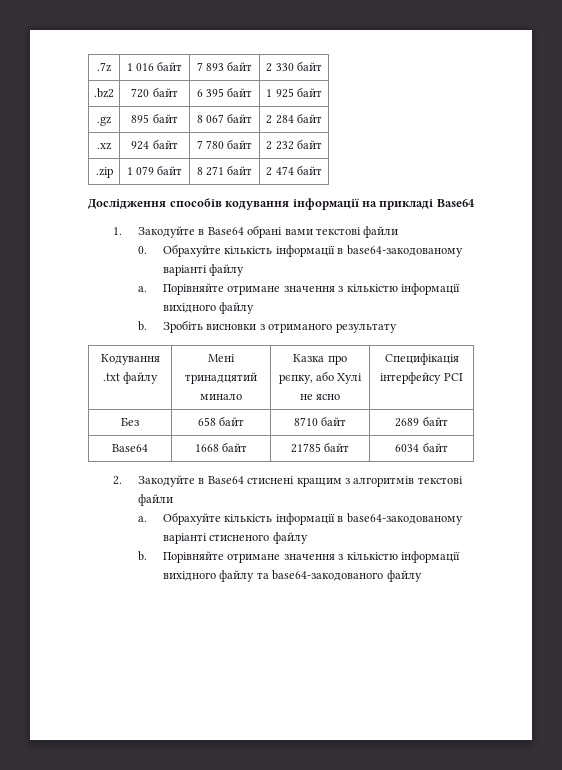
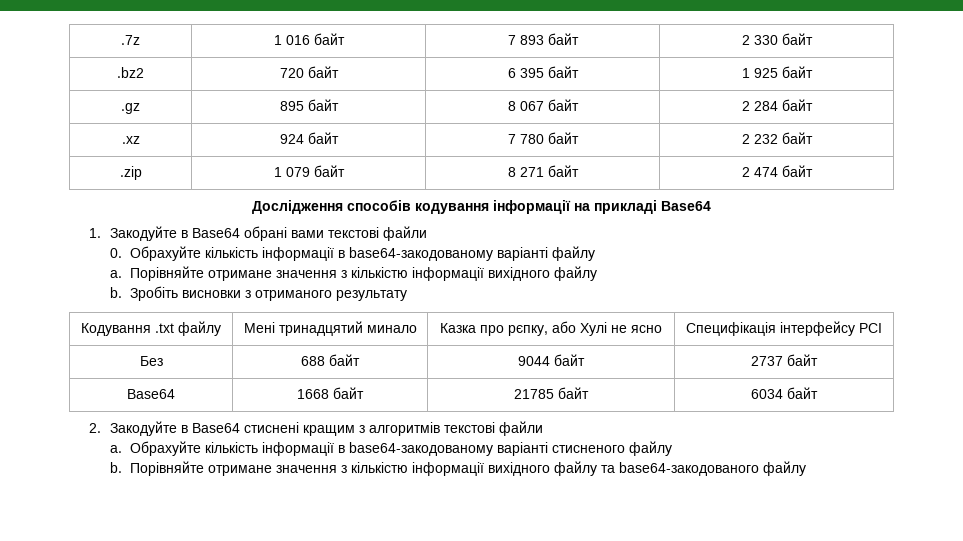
[197,416,245,426] [293,416,347,426] [395,418,420,427] 658 байт | 8710 байт | 2689 -> [301,354,360,366] [518,354,585,366] [751,356,783,366] 688 байт | 9044 байт | 2737

